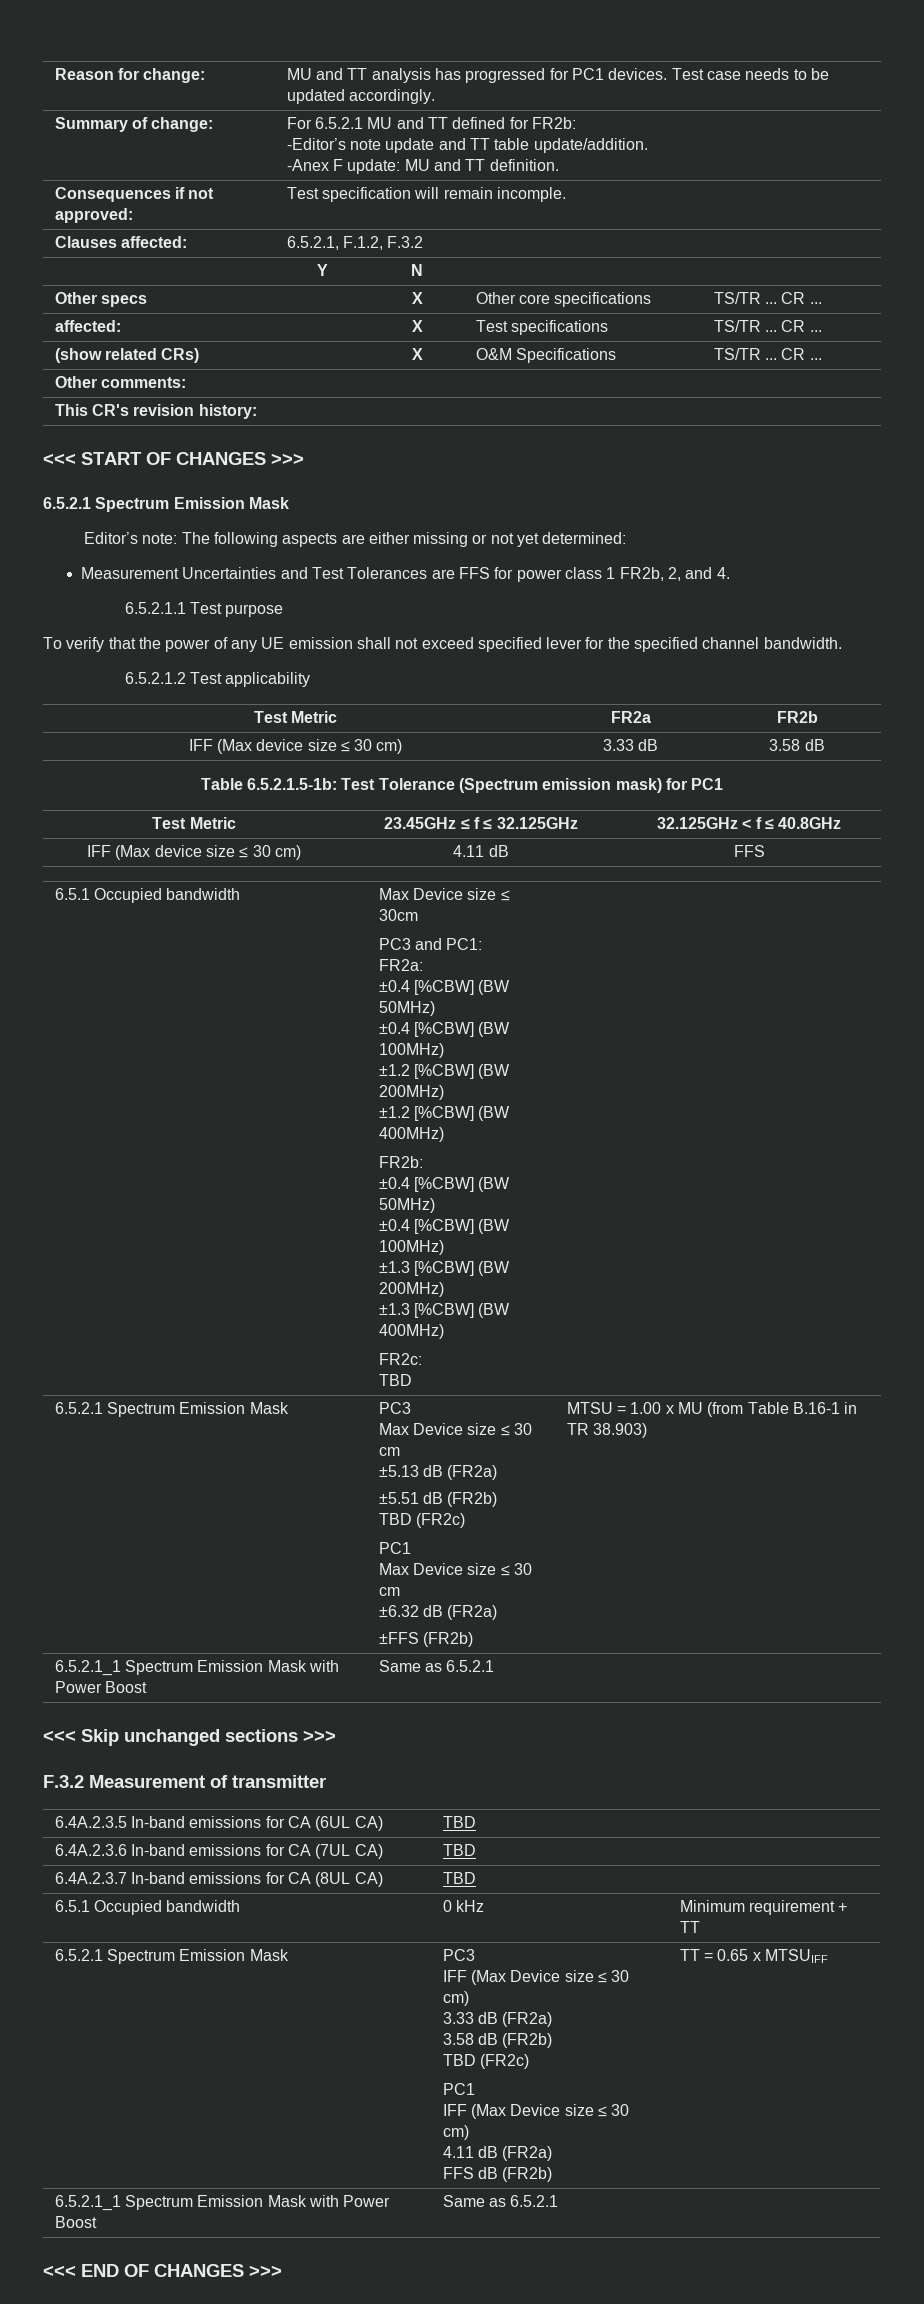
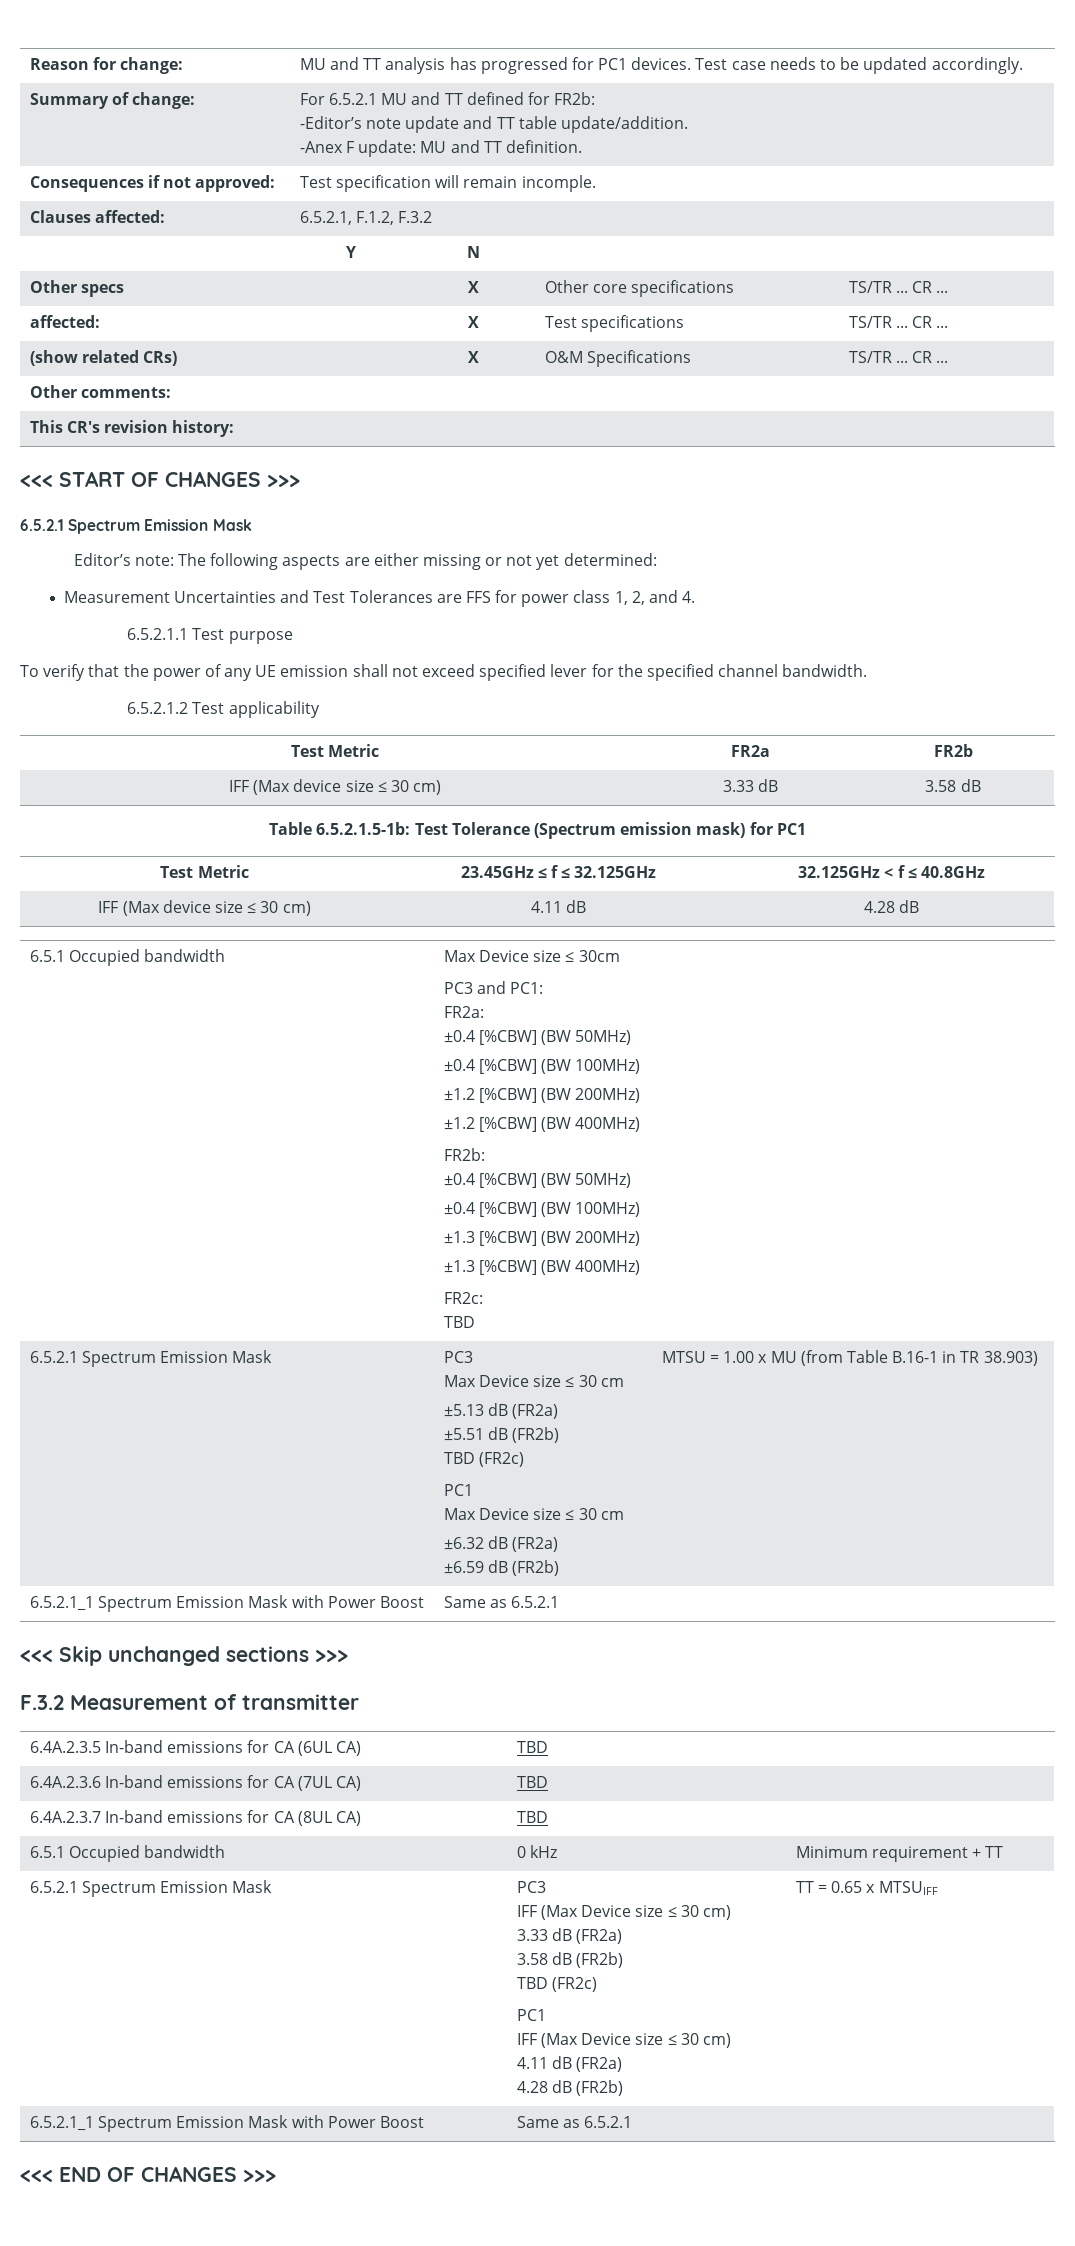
[606,567,664,581] 1 FR2b, -> [614,591,628,605] 1,
[733,845,765,857] FFS -> [863,900,920,913] 4.28 dB
[378,1632,419,1644] ±FFS -> [443,1560,508,1574] ±6.59 dB
[442,2167,474,2179] FFS -> [516,2081,548,2093] 4.28

